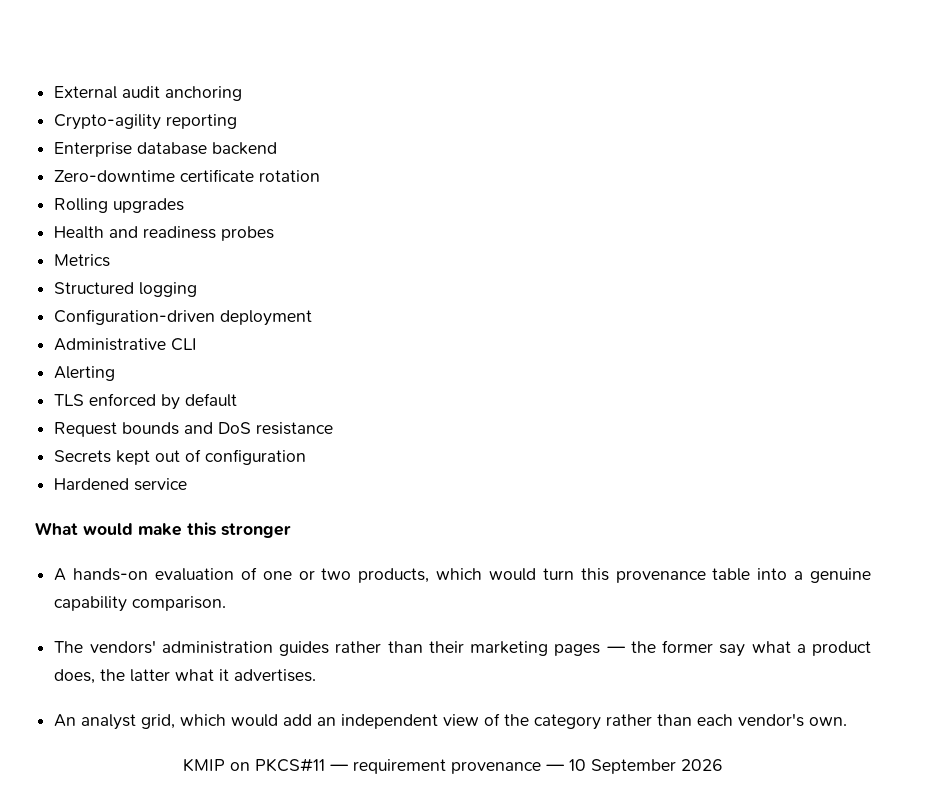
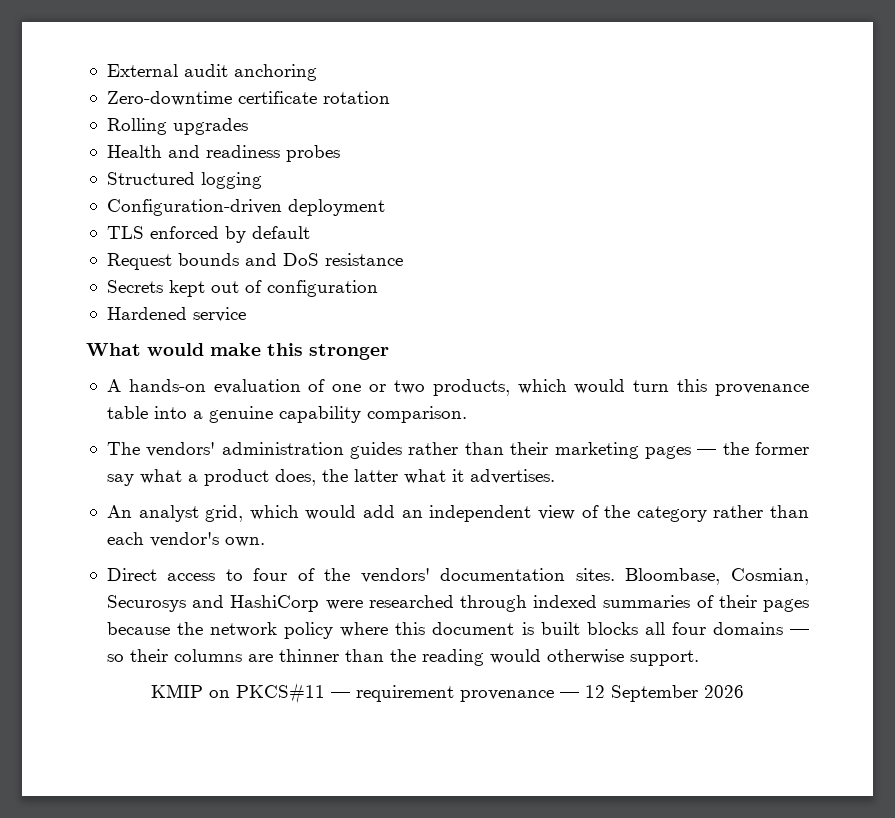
[54,114,238,130] [54,142,278,157] // Crypto-agility reporting // Enterprise database backend -> (317, 72) none
[54,254,111,267] // Metrics -> (340, 153) none
[54,338,198,351] [54,366,116,381] // Administrative CLI // Alerting -> (385, 207) none
(848, 721) none -> [106,568,809,585] [106,595,810,612] [106,622,810,639] [106,649,699,666] // Direct access to four of the vendors' documentation sites. Bloombase, Cosmian, Securosys and HashiCorp were researched through indexed summaries of their pages because the network policy where this document is built blocks all four domains — so their columns are thinner than the reading would otherwise support.
[569,759,586,771] 10 -> [585,685,605,698] 12

